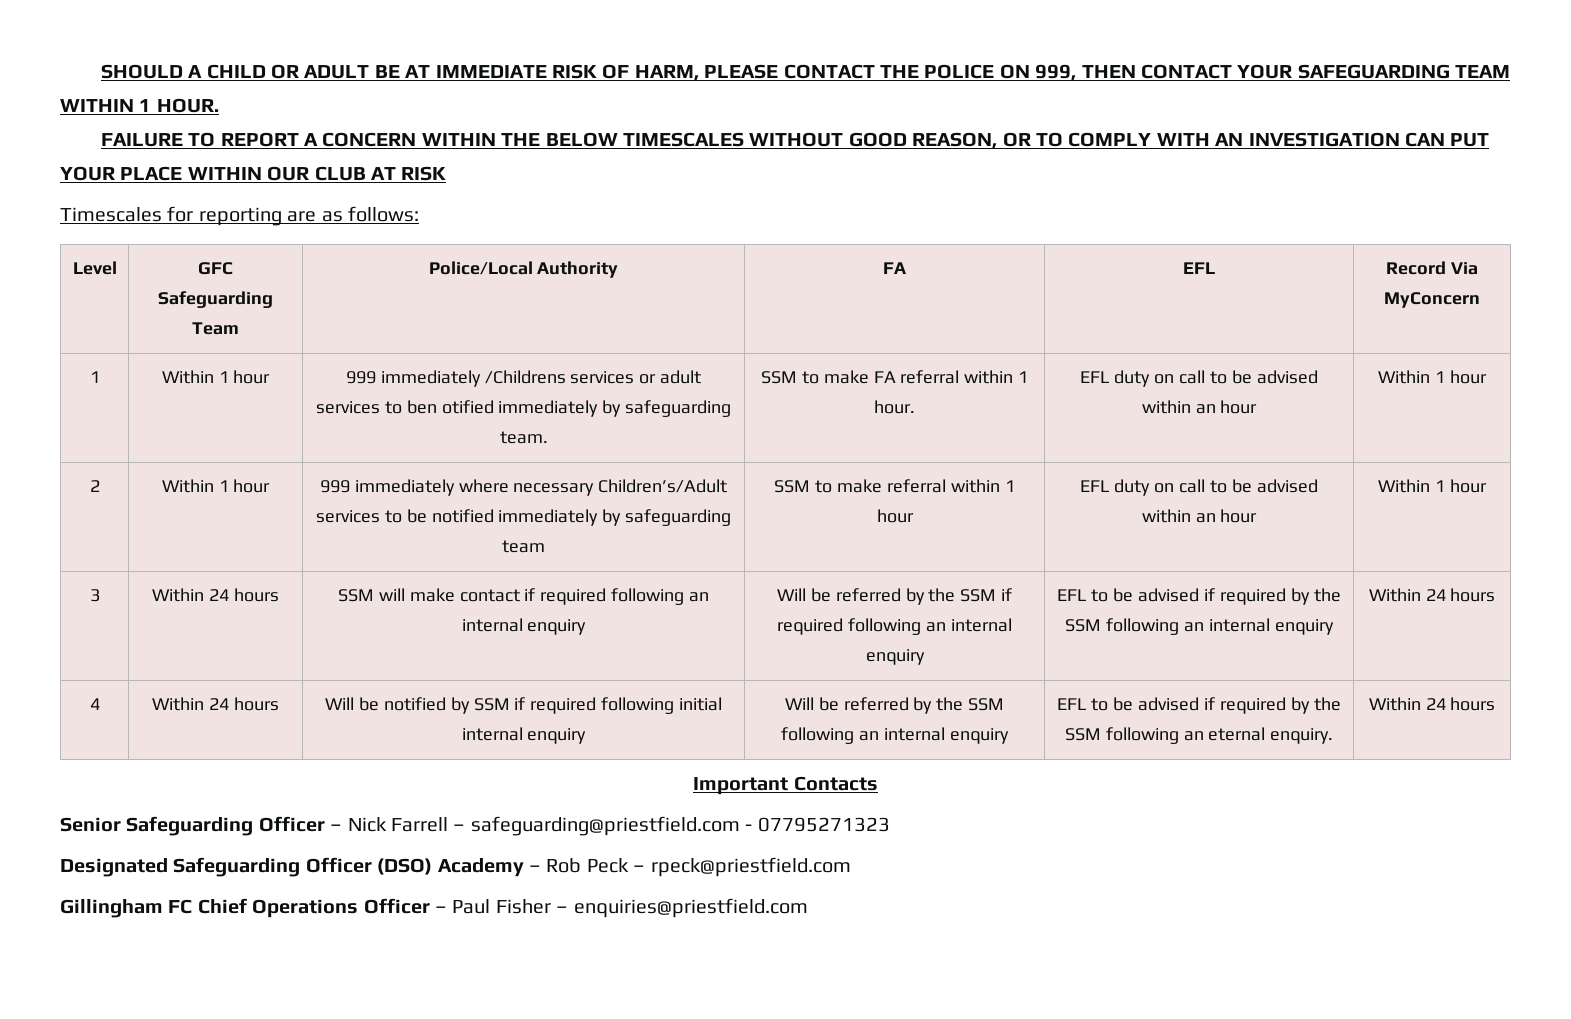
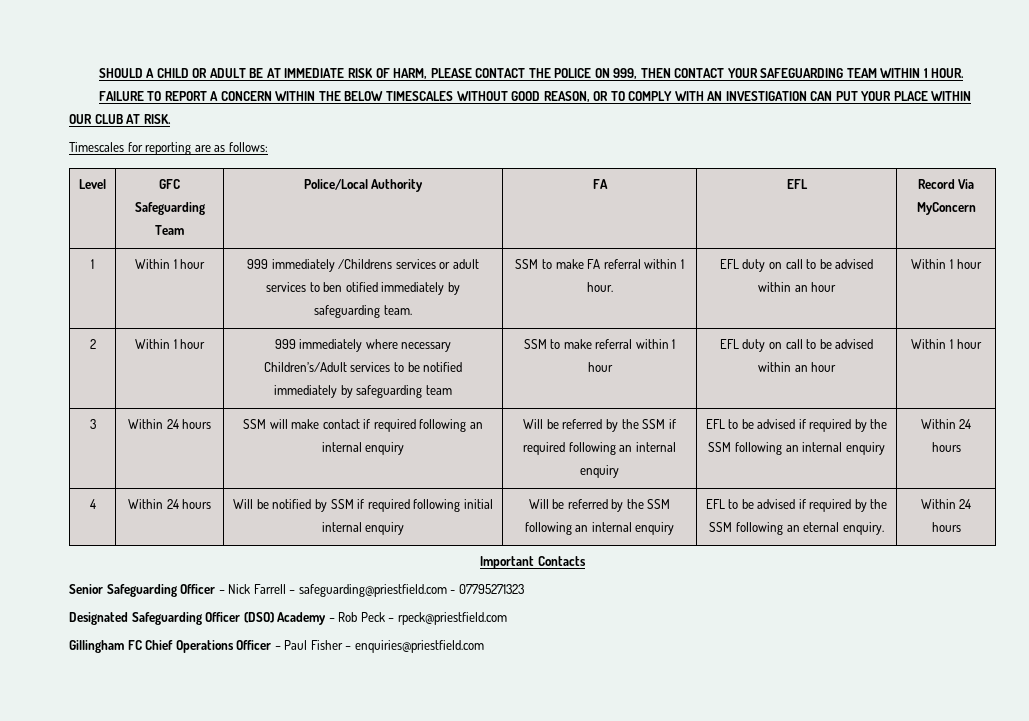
[401,166,447,181] RISK -> [143,114,171,124] RISK.

